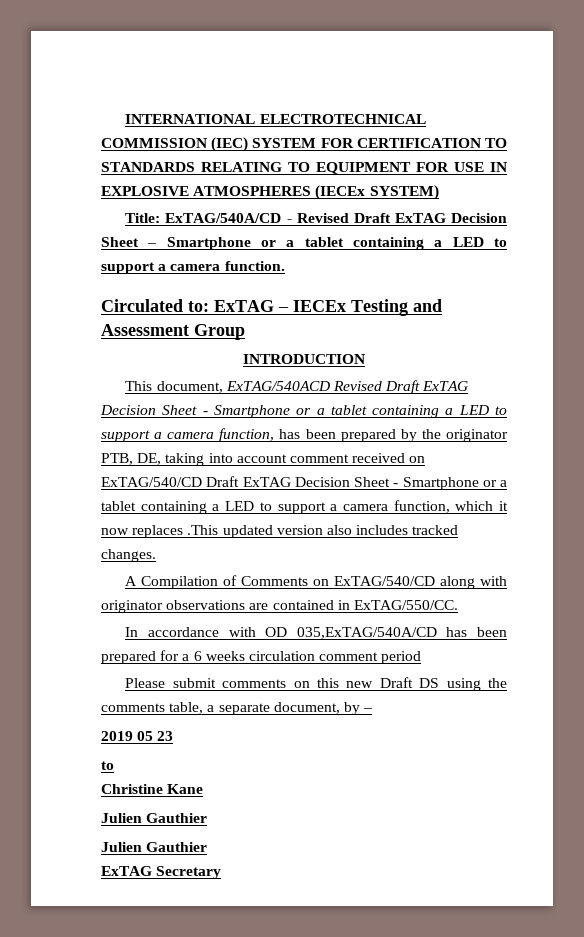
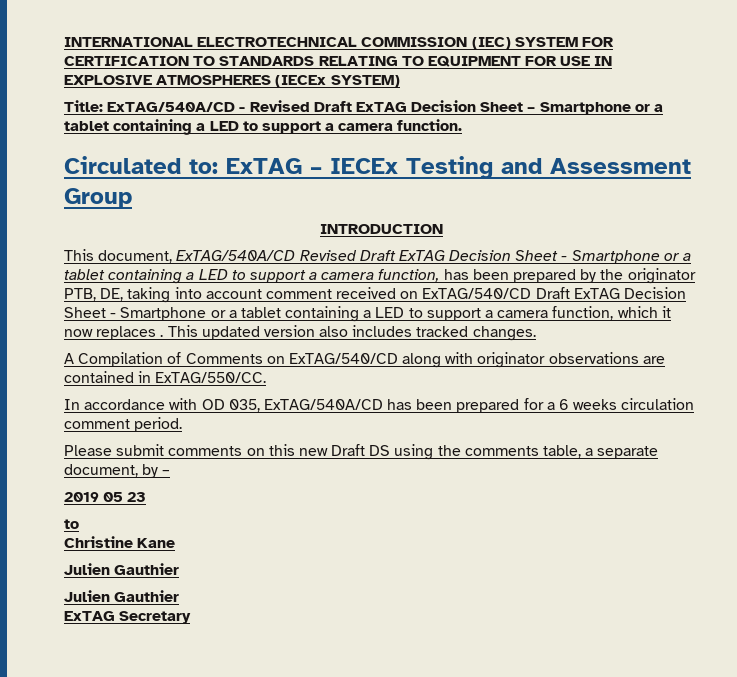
[225,381,330,391] ExTAG/540ACD -> [176,250,296,261] ExTAG/540A/CD
[187,525,219,535] .This -> [160,325,198,337] . This
[296,627,437,639] 035,ExTAG/540A/CD -> [228,399,383,412] 035, ExTAG/540A/CD
[381,651,422,664] period -> [134,417,183,432] period.

